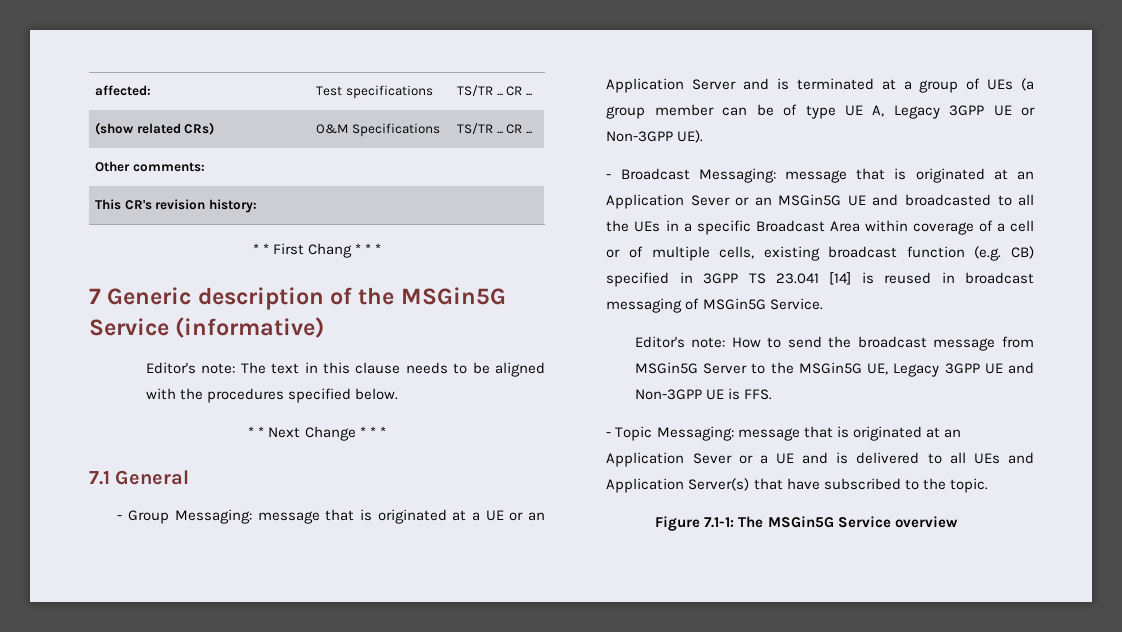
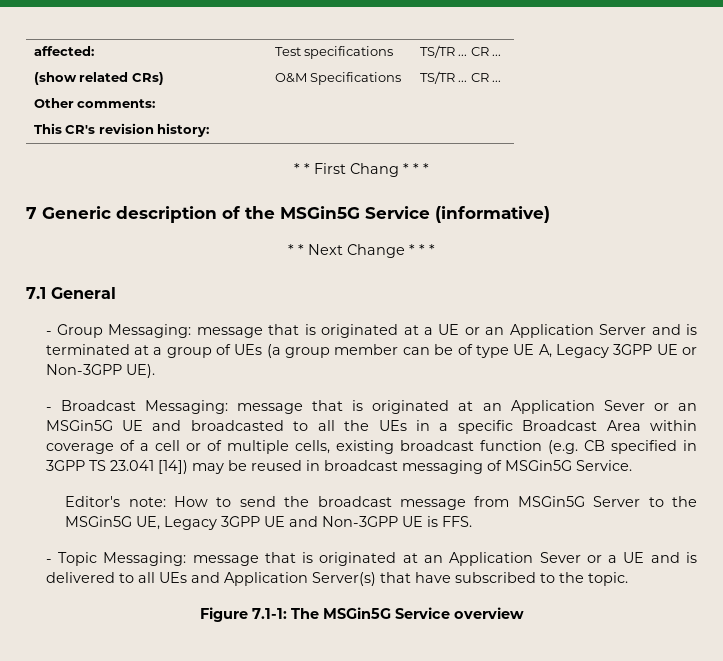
[145,362,545,377] [145,388,399,403] // Editor's note: The text in this clause needs to be aligned with the procedures specified below. -> (550, 214) none
[1011,246,1034,259] CB) -> [583,440,605,451] CB
[829,272,874,285] [14] is -> [157,460,247,474] [14]) may be

